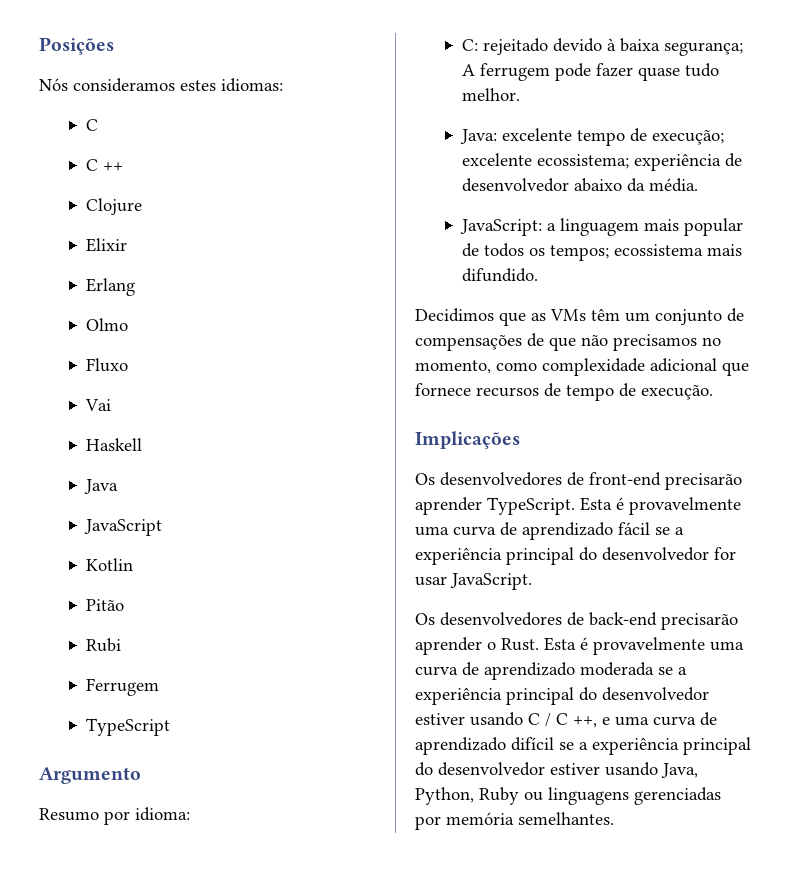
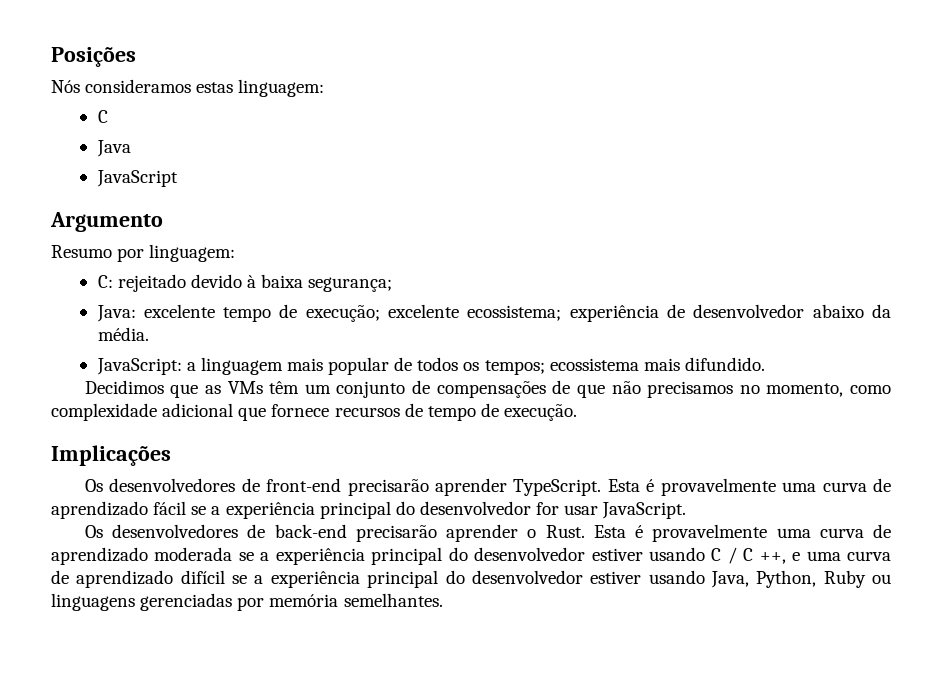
[180,78,283,92] estes idiomas: -> [196,79,325,97] estas linguagem:
[85,159,123,171] [85,198,142,215] [85,238,127,252] [85,278,135,296] [85,318,128,331] [85,358,128,372] [84,399,111,411] [85,438,142,451] [83,479,118,494] [83,519,162,536] [85,558,133,571] [85,599,124,611] [85,638,121,652] [85,678,159,696] [85,718,170,736] C ++ // Clojure // Elixir // Erlang // Olmo // Fluxo // Vai // Haskell // Java // JavaScript // Kotlin // Pitão // Rubi // Ferrugem // TypeScript -> [96,140,131,157] [96,170,178,187] Java // JavaScript
[135,807,190,821] idioma: -> [149,244,236,262] linguagem:
[461,63,719,81] [461,88,520,101] A ferrugem pode fazer quase tudo melhor. -> (393, 284) none

